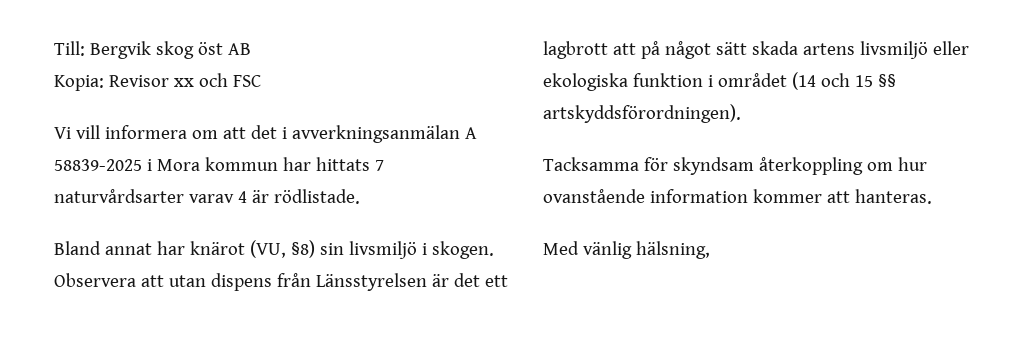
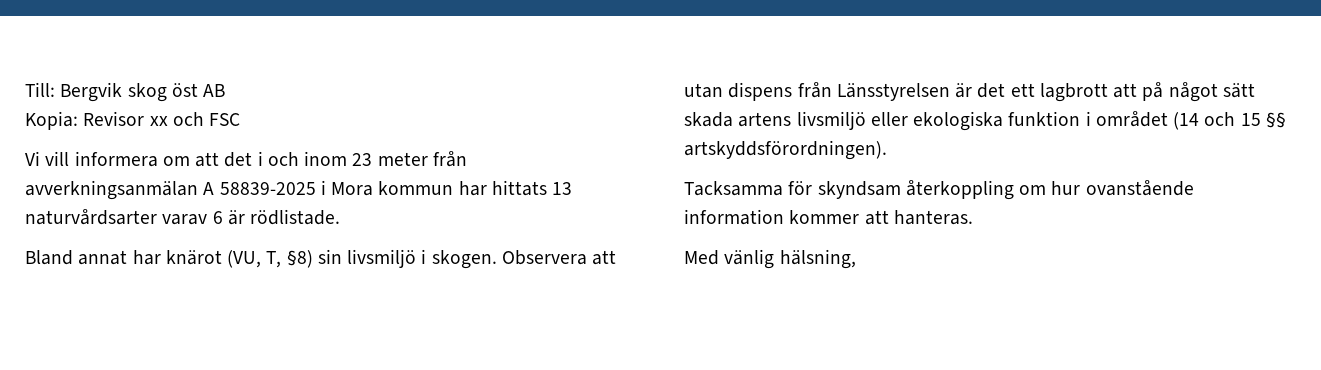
(287, 133) none -> [267,151,467,167] och inom 23 meter från
[374,160,384,171] 7 -> [552,182,573,195] 13
[237,191,247,203] 4 -> [212,211,223,224] 6
(286, 249) none -> [266,251,282,268] T,

